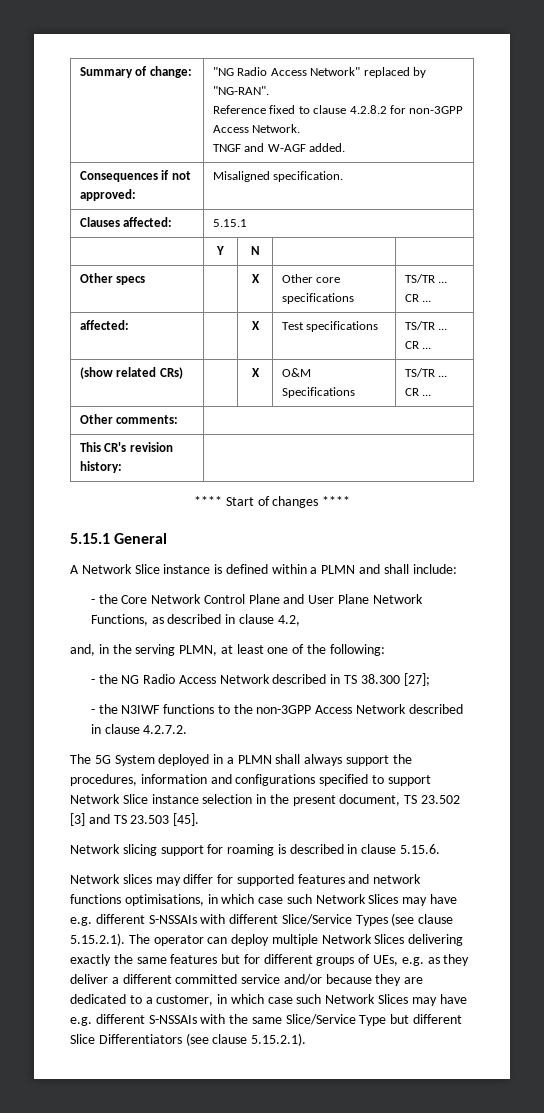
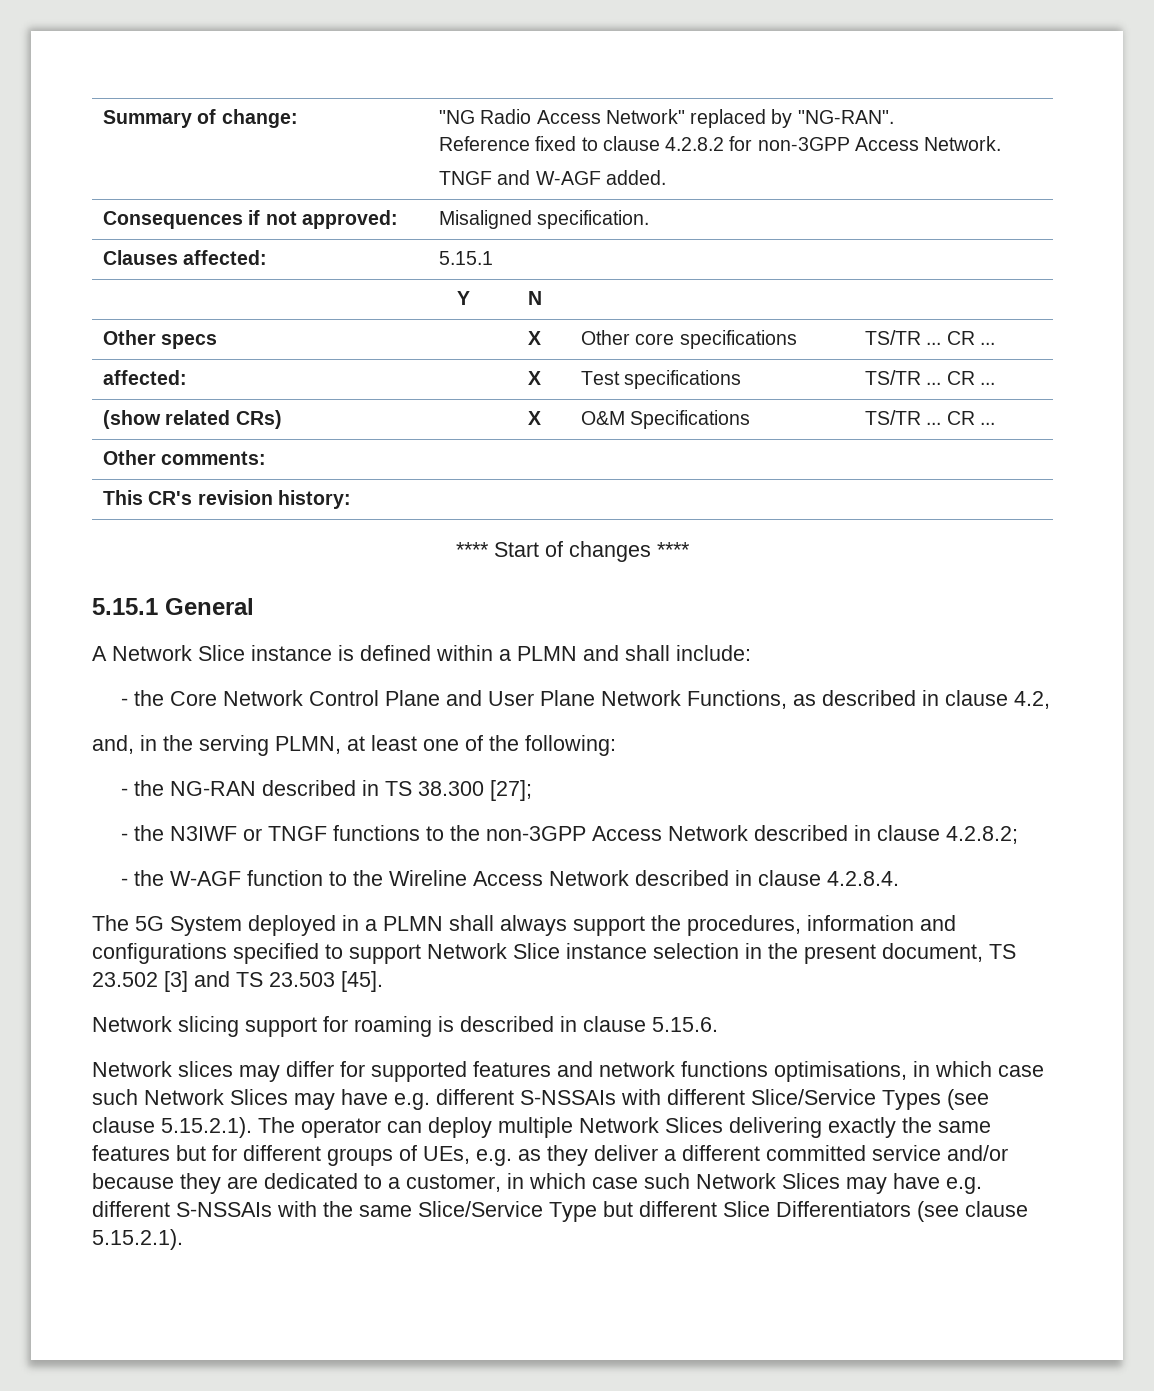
[121,674,270,684] NG Radio Access Network -> [169,781,256,796] NG-RAN
(161, 709) none -> [242,826,327,841] or TNGF
[143,725,188,734] 4.2.7.2. -> [945,826,1018,844] [120,870,899,886] 4.2.8.2; // - the W-AGF function to the Wireline Access Network described in clause 4.2.8.4.

